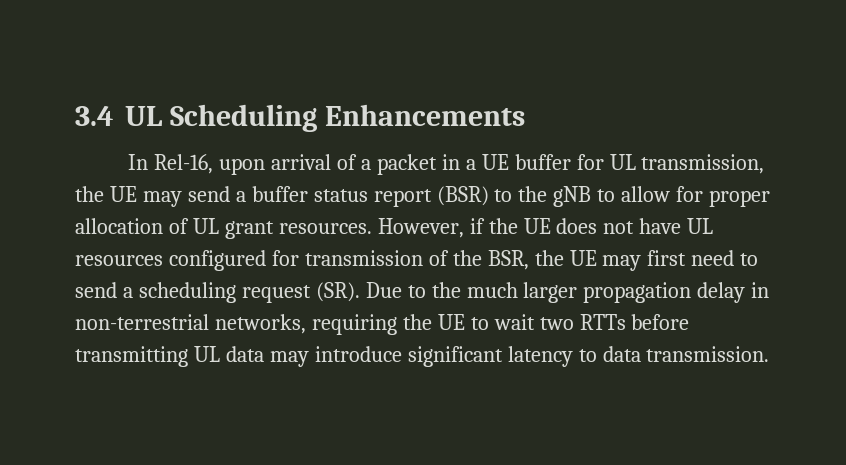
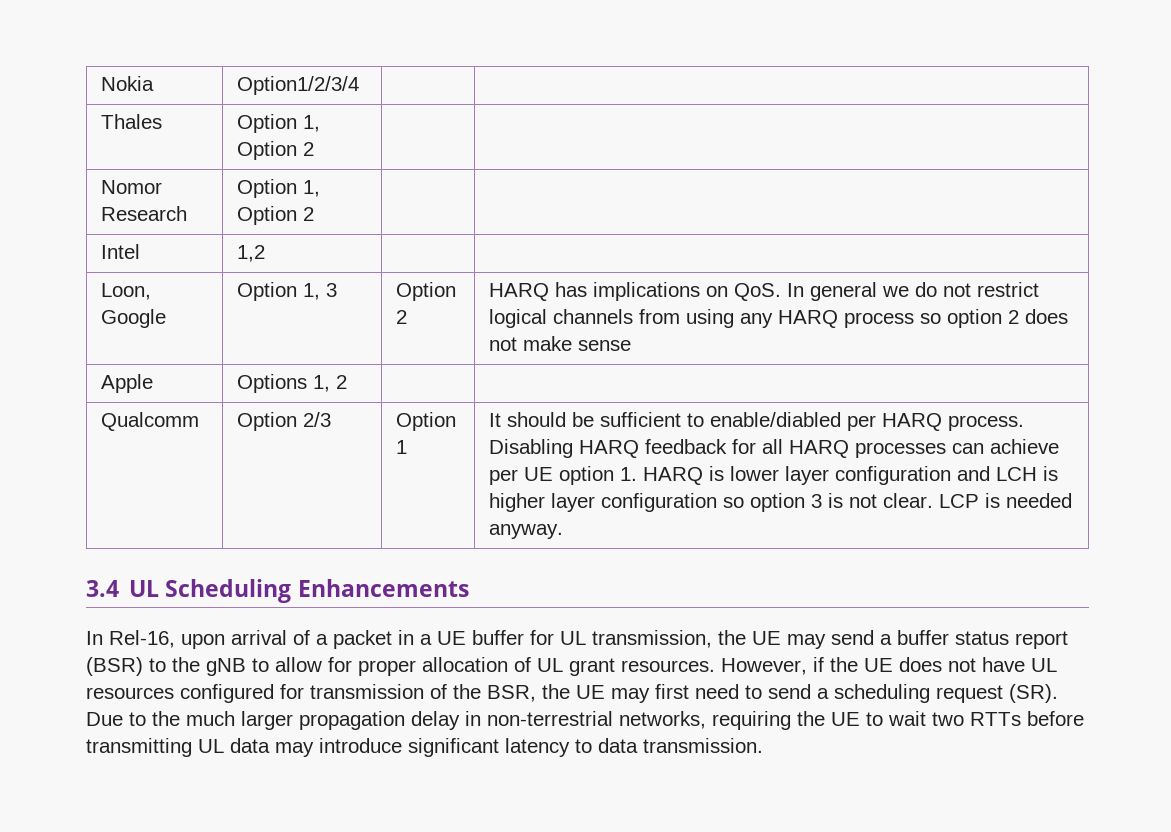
(75, 116) none -> [100,76,154,91] [236,76,359,95] [100,114,162,129] [236,114,320,133] [236,141,314,160] [100,180,162,194] [100,206,187,221] [236,179,320,198] [236,206,314,225] [100,244,140,259] [236,245,265,262] [100,283,151,300] [100,309,166,328] [236,282,337,301] [395,282,456,301] [395,310,407,324] [488,282,1039,301] [488,309,1068,328] [488,336,631,351] [100,374,153,393] [236,374,347,393] [100,412,199,431] [236,412,331,431] [395,412,456,431] [395,440,407,454] [488,412,1024,431] [488,439,1059,458] [488,466,1058,485] [488,493,1072,512] [488,524,563,539] Nokia | Option1/2/3/4 | | // Thales | Option 1, Option 2 | | // Nomor Research | Option 1, Option 2 | | // Intel | 1,2 | | // Loon, Google | Option 1, 3 | Option 2 | HARQ has implications on QoS. In general we do not restrict logical channels from using any HARQ process so option 2 does not make sense // Apple | Options 1, 2 | | // Qualcomm | Option 2/3 | Option 1 | It should be sufficient to enable/diabled per HARQ process. Disabling HARQ feedback for all HARQ processes can achieve per UE option 1. HARQ is lower layer configuration and LCH is higher layer configuration so option 3 is not clear. LCP is needed anyway. //

